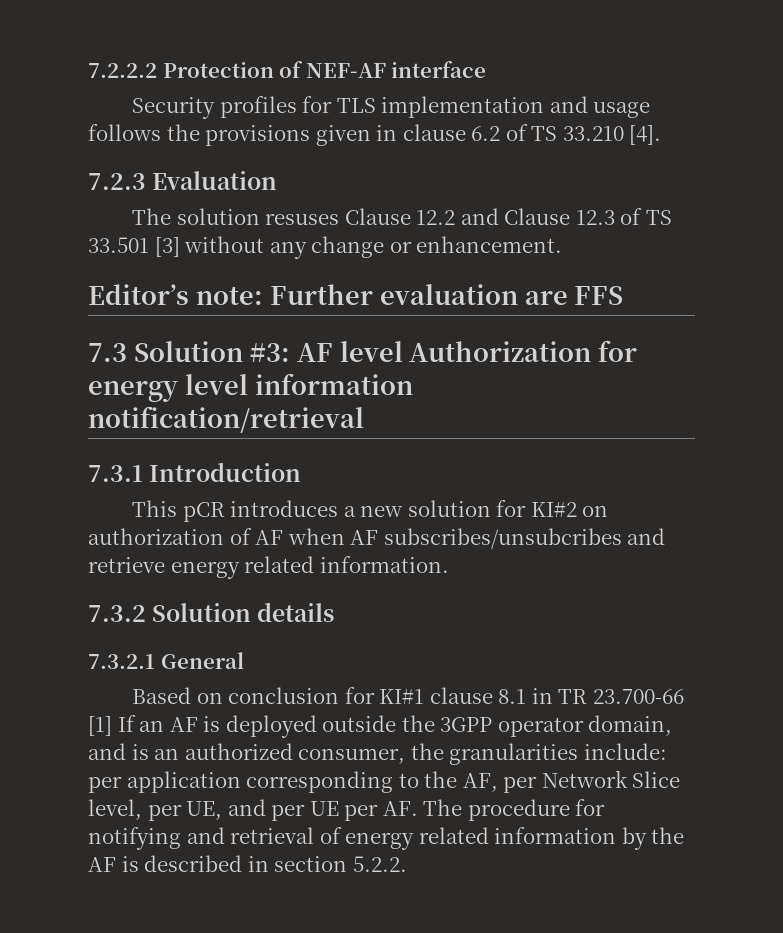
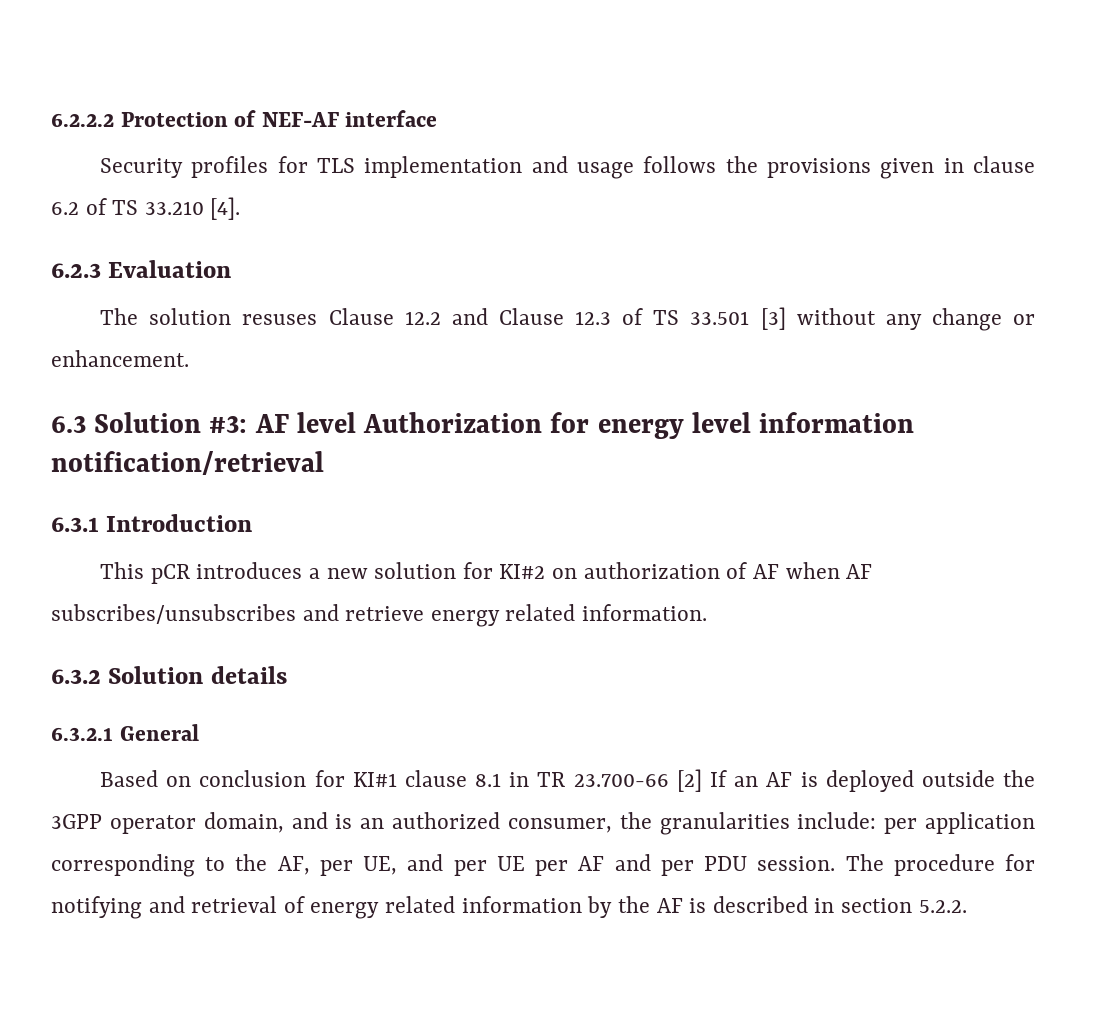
[88,63,157,78] 7.2.2.2 -> [51,113,114,127] 6.2.2.2
[88,173,146,190] 7.2.3 -> [51,263,101,278] 6.2.3
[88,284,624,305] [88,343,127,362] Editor’s note: Further evaluation are FFS // 7.3 -> [51,416,86,433] 6.3
[88,465,143,482] 7.3.1 -> [51,517,99,532] 6.3.1
[383,528,622,549] subscribes/unsubcribes -> [51,604,296,624] subscribes/unsubscribes
[88,605,146,622] 7.3.2 -> [51,669,101,684] 6.3.2
[88,654,155,669] 7.3.2.1 -> [51,727,113,741] 6.3.2.1
[88,716,112,736] [1] -> [676,769,702,792] [2]
[541,770,681,788] [88,799,182,821] Network Slice level, per -> (353, 868) none
[382,801,418,816] AF. -> [578,854,836,876] AF and per PDU session.

